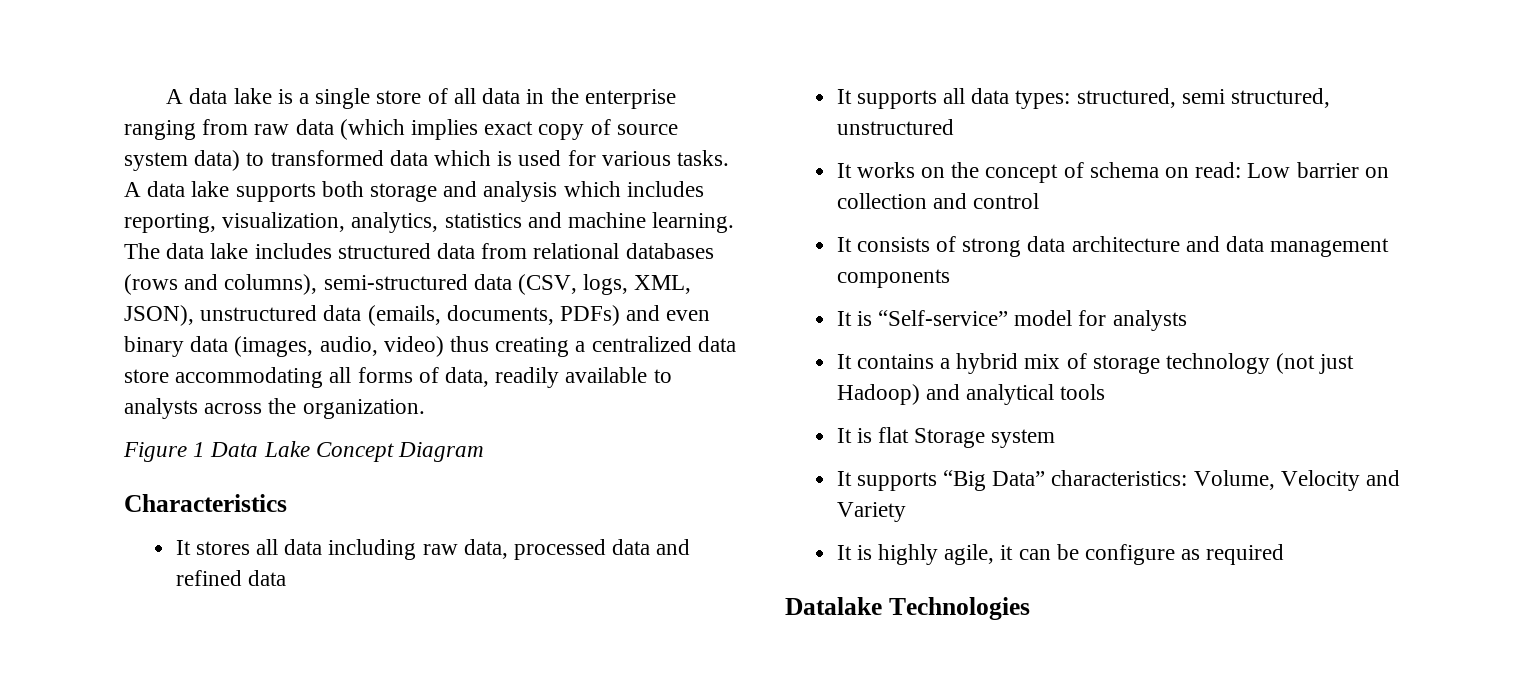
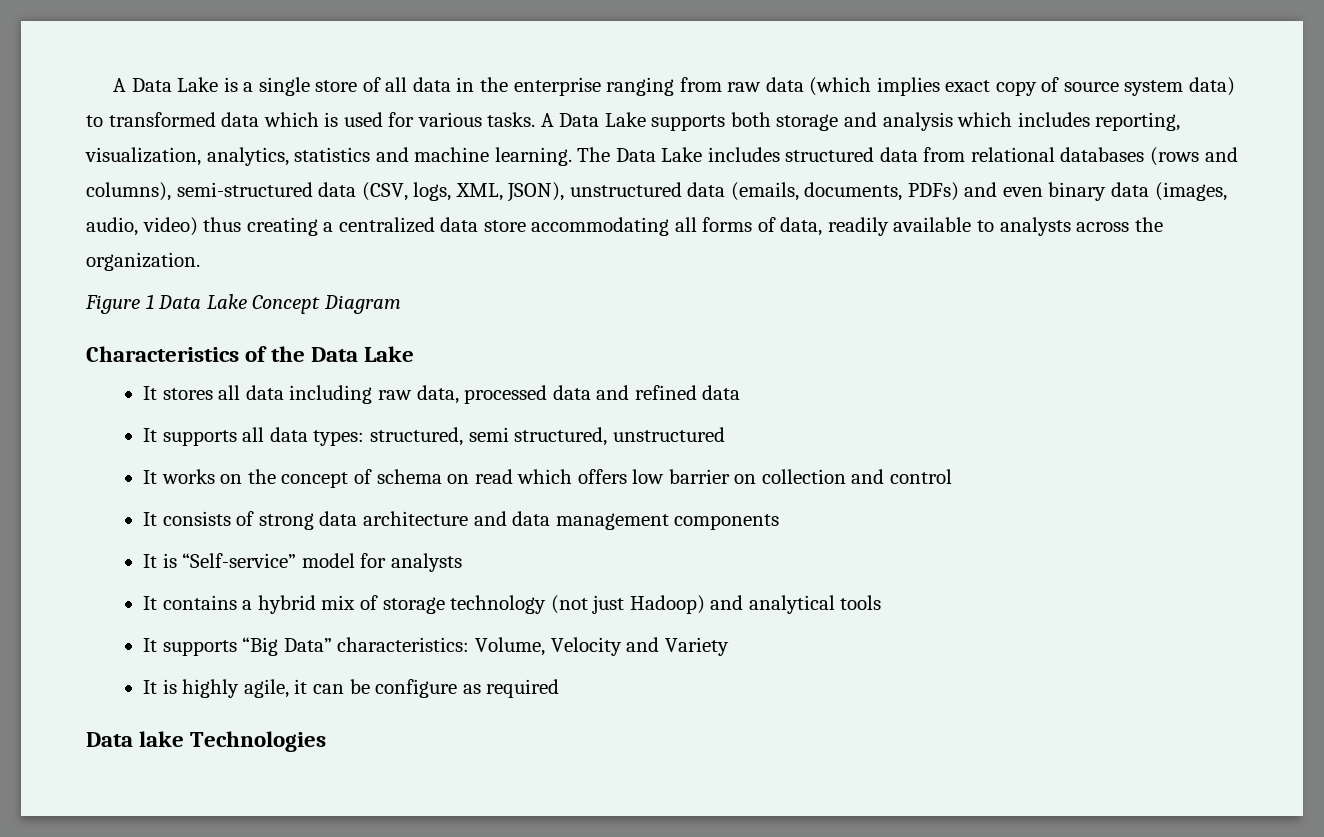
[166,88,272,104] A data lake -> [113,77,219,92] A Data Lake
[147,181,230,197] data lake -> [559,112,646,127] Data Lake
[166,243,249,259] data lake -> [615,147,703,162] Data Lake
(287, 503) none -> [245,346,415,362] of the Data Lake
[1195,162,1291,178] read: Low -> [474,469,665,484] read which offers low
[836,427,1056,448] // It is flat Storage system -> (882, 602) none
[785,597,882,615] Datalake -> [86,731,185,747] Data lake

